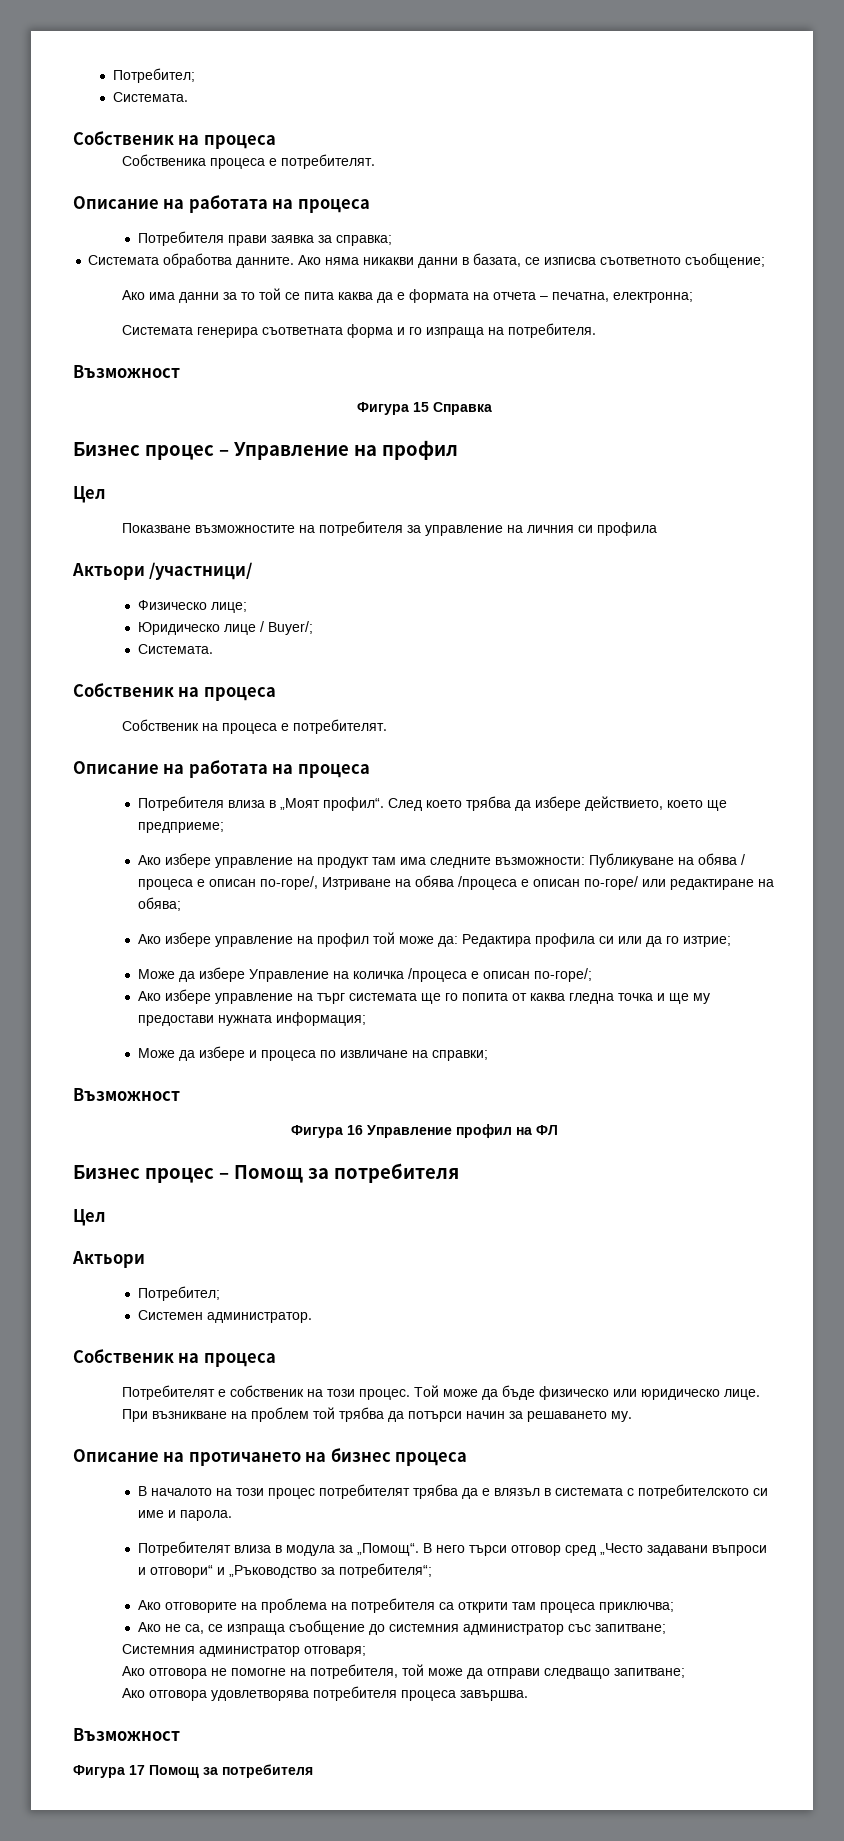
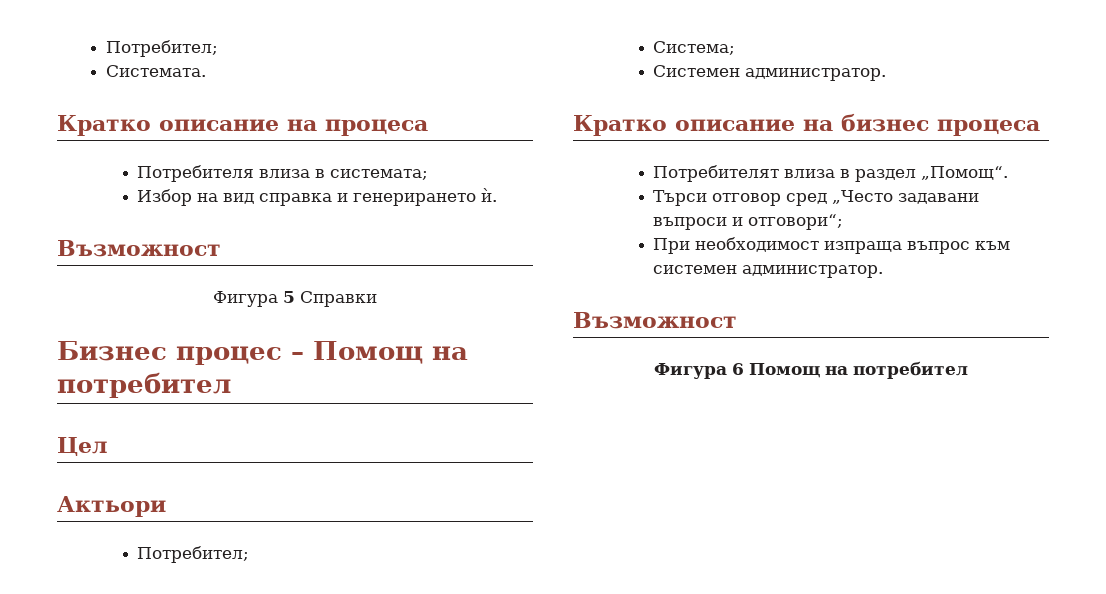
[73,131,276,149] [122,154,376,169] [73,195,370,213] [137,231,392,246] [88,253,766,268] [122,288,694,303] [122,323,597,338] [73,365,180,378] [357,402,492,415] [73,440,458,460] [73,486,106,503] [122,521,658,536] [72,562,253,580] [137,600,247,613] [137,621,313,635] [137,644,213,654] [73,683,276,701] [122,719,388,734] [73,760,268,778] Собственик на процеса // Собственика процеса е потребителят. // Описание на работата на процеса // Потребителя прави заявка за справка; // Системата обработва данните. Ако няма никакви данни в базата, се изписва съответното съобщение; // Ако има данни за то той се пита каква да е формата на отчета – печатна, електронна; // Системата генерира съответната форма и го изпраща на потребителя. // Възможност // Фигура 15 Справка // Бизнес процес – Управление на профил // Цел // Показване възможностите на потребителя за управление на личния си профила // Актьори /участници/ // Физическо лице; // Юридическо лице / Buyer/; // Системата. // Собственик на процеса // Собственик на процеса е потребителят. // Описание на работата -> [57,115,279,136] Кратко описание
[279,796,727,811] [137,822,224,833] [137,853,745,868] [137,875,774,890] [137,897,181,911] [137,932,731,947] [137,967,592,982] [137,989,710,1004] [137,1012,366,1026] [137,1046,488,1061] [73,1088,180,1101] [291,1124,558,1138] „Моят профил“. След което трябва да избере действието, което ще предприеме; // Ако избере управление на продукт там има следните възможности: Публикуване на обява / процеса е описан по-горе/, Изтриване на обява /процеса е описан по-горе/ или редактиране на обява; // Ако избере управление на профил той може да: Редактира профила си или да го изтрие; // Може да избере Управление на количка /процеса е описан по-горе/; // Ако избере управление на търг системата ще го попита от каква гледна точка и ще му предостави нужната информация; // Може да избере и процеса по извличане на справки; // Възможност // Фигура 16 Управление профил на ФЛ -> [330,169,429,180] [137,188,498,206] [57,240,221,257] [213,291,377,307] системата; // Избор на вид справка и генерирането ѝ. // Възможност // Фигура 5 Справки
[307,1163,459,1183] за потребителя -> [432,346,468,360] [57,372,231,398] на потребител
(220, 1293) none -> [653,41,736,55] // Система;
[73,1349,276,1367] [122,1385,761,1400] [122,1407,633,1422] [73,1448,468,1466] [137,1484,768,1499] [137,1510,232,1521] Собственик на процеса // Потребителят е собственик на този процес. Той може да бъде физическо или юридическо лице. При възникване на проблем той трябва да потърси начин за решаването му. // Описание на протичането на бизнес процеса // В началото на този процес потребителят трябва да е влязъл в системата с потребителското си име и парола. -> [573,113,1040,136] Кратко описание на бизнес процеса
[285,1545,353,1556] модула за -> [855,169,917,182] раздел
[422,1543,507,1556] В него търси -> [653,190,708,206] // Търси
[149,1563,432,1578] [137,1598,674,1613] [137,1620,666,1635] [122,1644,367,1657] [122,1664,686,1679] [122,1686,529,1701] [73,1728,180,1741] [73,1764,313,1778] отговори“ и „Ръководство за потребителя“; // Ако отговорите на проблема на потребителя са открити там процеса приключва; // Ако не са, се изпраща съобщение до системния администратор със запитване; // Системния администратор отговаря; // Ако отговора не помогне на потребителя, той може да отправи следващо запитване; // Ако отговора удовлетворява потребителя процеса завършва. // Възможност // Фигура 17 Помощ за потребителя -> [748,214,844,230] [653,237,1011,254] [653,265,884,278] [573,312,737,329] [654,361,968,379] отговори“; // При необходимост изпраща въпрос към системен администратор. // Възможност // Фигура 6 Помощ на потребител

